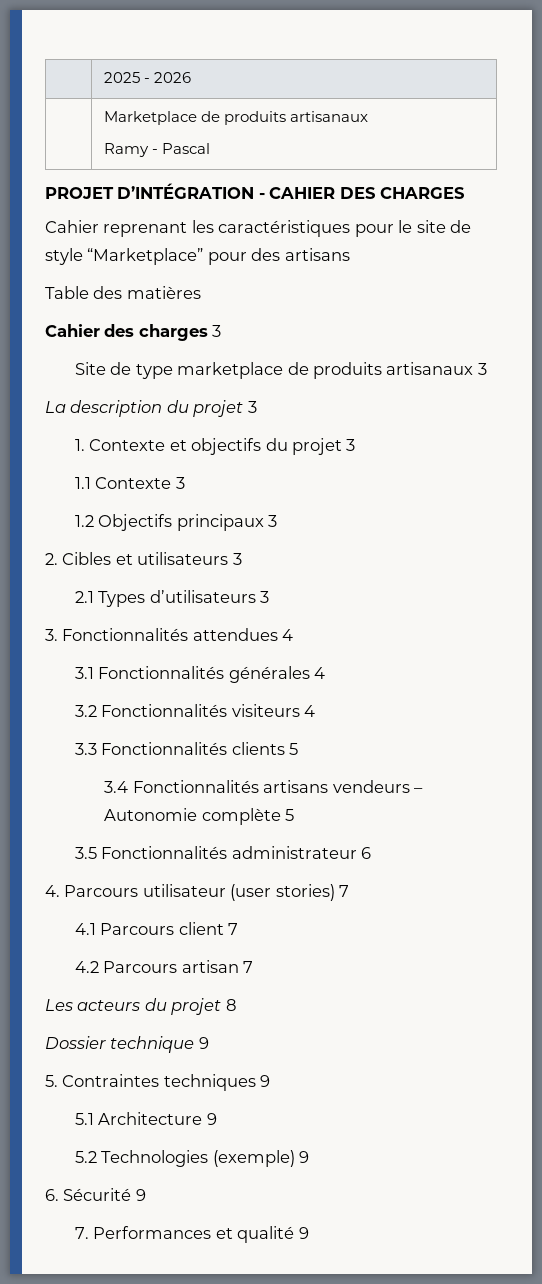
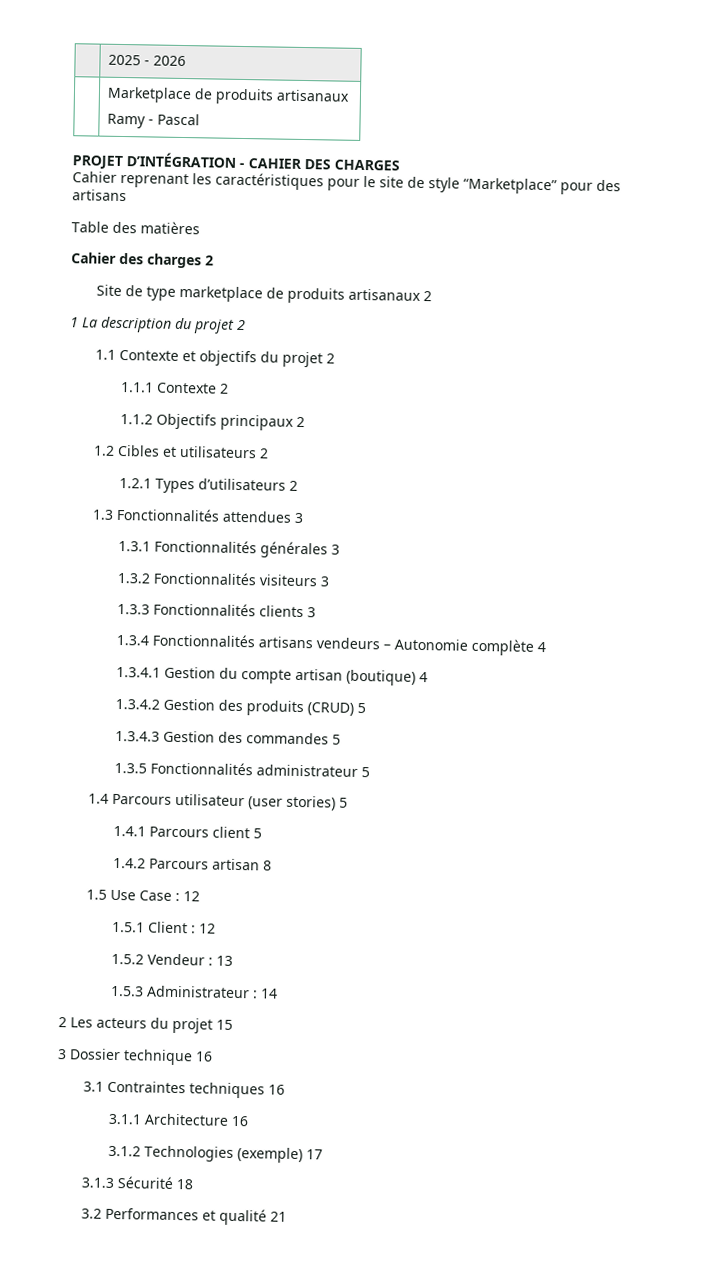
[212,325,222,337] 3 -> [205,255,214,266] 2
[477,363,487,375] 3 // -> [422,290,432,302] [70,317,79,328] 2 // 1
[247,401,257,413] [74,439,85,451] 3 // 1. -> [237,319,246,331] [94,349,116,360] 2 // 1.1
[346,439,356,451] [74,477,185,489] [74,514,278,531] [45,552,242,565] [74,590,270,607] [45,628,294,641] [74,666,326,683] [74,704,316,717] [74,742,299,755] [104,781,129,793] 3 // 1.1 Contexte 3 // 1.2 Objectifs principaux 3 // 2. Cibles et utilisateurs 3 // 2.1 Types d’utilisateurs 3 // 3. Fonctionnalités attendues 4 // 3.1 Fonctionnalités générales 4 // 3.2 Fonctionnalités visiteurs 4 // 3.3 Fonctionnalités clients 5 // 3.4 -> [325,353,335,364] [120,381,229,394] [119,413,305,431] [92,444,269,459] [118,477,298,494] [91,507,304,524] [117,539,340,559] [116,571,329,587] [116,602,316,618] [115,634,149,646] 2 // 1.1.1 Contexte 2 // 1.1.2 Objectifs principaux 2 // 1.2 Cibles et utilisateurs 2 // 1.2.1 Types d’utilisateurs 2 // 1.3 Fonctionnalités attendues 3 // 1.3.1 Fonctionnalités générales 3 // 1.3.2 Fonctionnalités visiteurs 3 // 1.3.3 Fonctionnalités clients 3 // 1.3.4
[285,809,295,821] [74,846,372,859] [45,884,350,901] [74,922,239,935] [74,960,254,973] [45,998,237,1015] [45,1036,209,1053] [45,1074,271,1091] [74,1112,217,1125] [74,1150,310,1167] [45,1188,146,1201] [74,1227,89,1239] 5 // 3.5 Fonctionnalités administrateur 6 // 4. Parcours utilisateur (user stories) 7 // 4.1 Parcours client 7 // 4.2 Parcours artisan 7 // Les acteurs du projet 8 // Dossier technique 9 // 5. Contraintes techniques 9 // 5.1 Architecture 9 // 5.2 Technologies (exemple) 9 // 6. Sécurité 9 // 7. -> [536,641,546,653] [115,666,428,686] [114,698,366,717] [114,730,341,745] [113,761,370,778] [87,793,348,811] [112,825,262,839] [112,857,272,871] [85,889,200,902] [111,921,216,934] [110,953,233,966] [109,985,278,999] [58,1017,233,1034] [57,1048,213,1066] [82,1080,285,1099] [107,1113,249,1127] [107,1145,323,1164] [80,1176,193,1190] [80,1208,102,1219] 4 // 1.3.4.1 Gestion du compte artisan (boutique) 4 // 1.3.4.2 Gestion des produits (CRUD) 5 // 1.3.4.3 Gestion des commandes 5 // 1.3.5 Fonctionnalités administrateur 5 // 1.4 Parcours utilisateur (user stories) 5 // 1.4.1 Parcours client 5 // 1.4.2 Parcours artisan 8 // 1.5 Use Case : 12 // 1.5.1 Client : 12 // 1.5.2 Vendeur : 13 // 1.5.3 Administrateur : 14 // 2 Les acteurs du projet 15 // 3 Dossier technique 16 // 3.1 Contraintes techniques 16 // 3.1.1 Architecture 16 // 3.1.2 Technologies (exemple) 17 // 3.1.3 Sécurité 18 // 3.2
[298,1227,309,1239] 9 -> [269,1211,287,1222] 21

